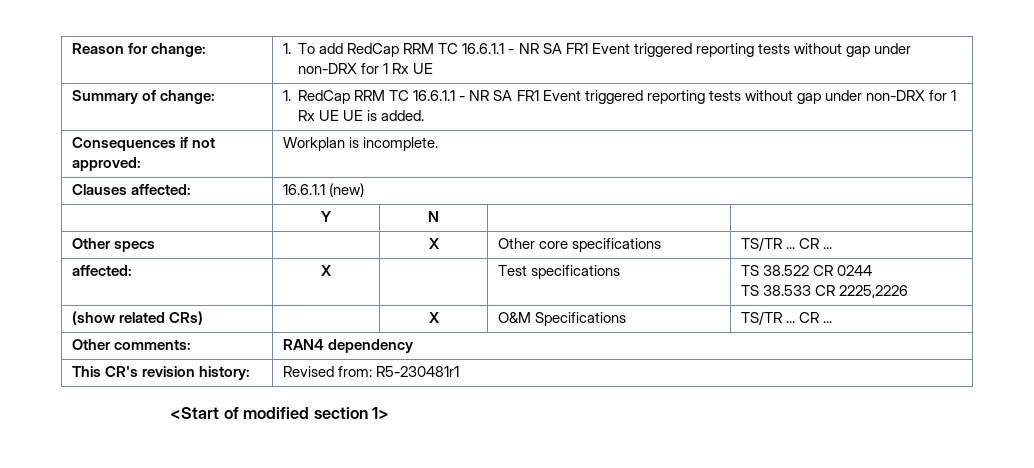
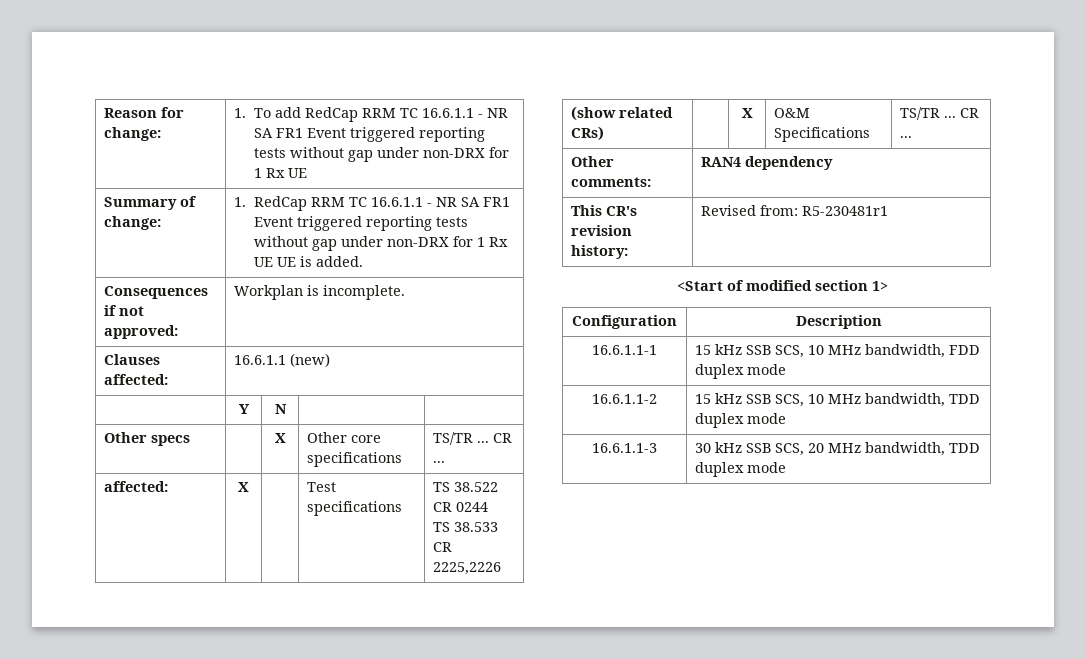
(390, 413) none -> [572,315,677,329] [795,315,882,329] [592,345,657,355] [695,344,981,358] [695,364,787,379] [592,394,657,404] [695,393,981,407] [695,413,787,428] [592,443,657,453] [695,442,981,456] [695,462,787,477] // Configuration | Description // 16.6.1.1-1 | 15 kHz SSB SCS, 10 MHz bandwidth, FDD duplex mode // 16.6.1.1-2 | 15 kHz SSB SCS, 10 MHz bandwidth, TDD duplex mode // 16.6.1.1-3 | 30 kHz SSB SCS, 20 MHz bandwidth, TDD duplex mode

